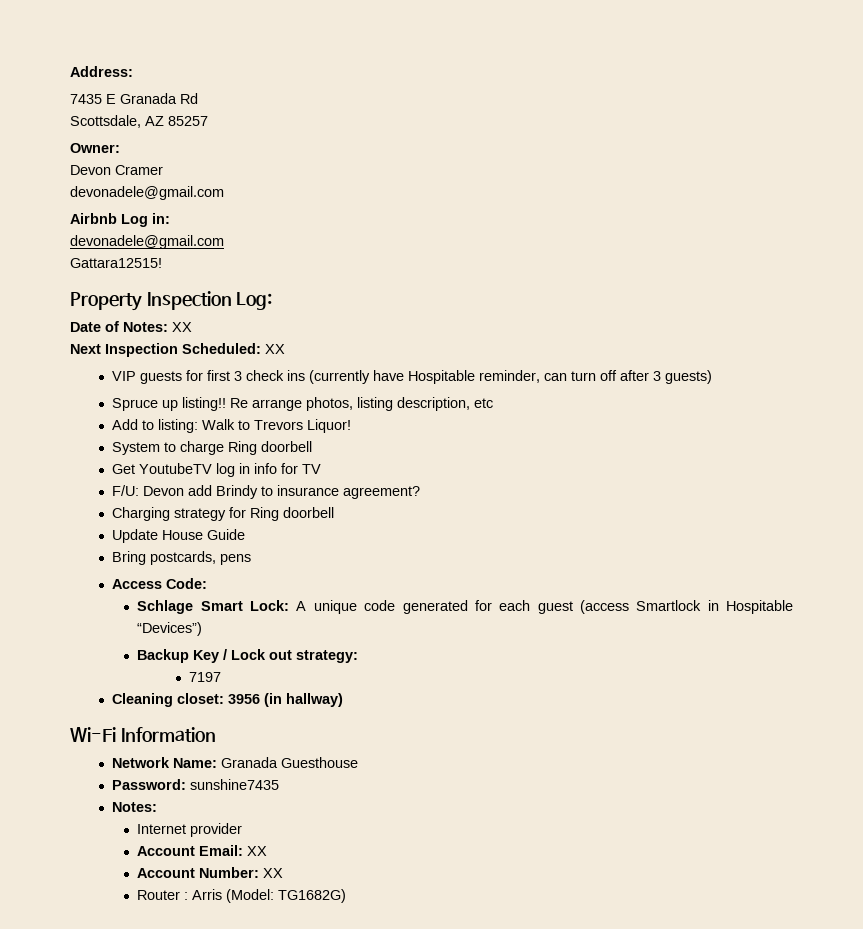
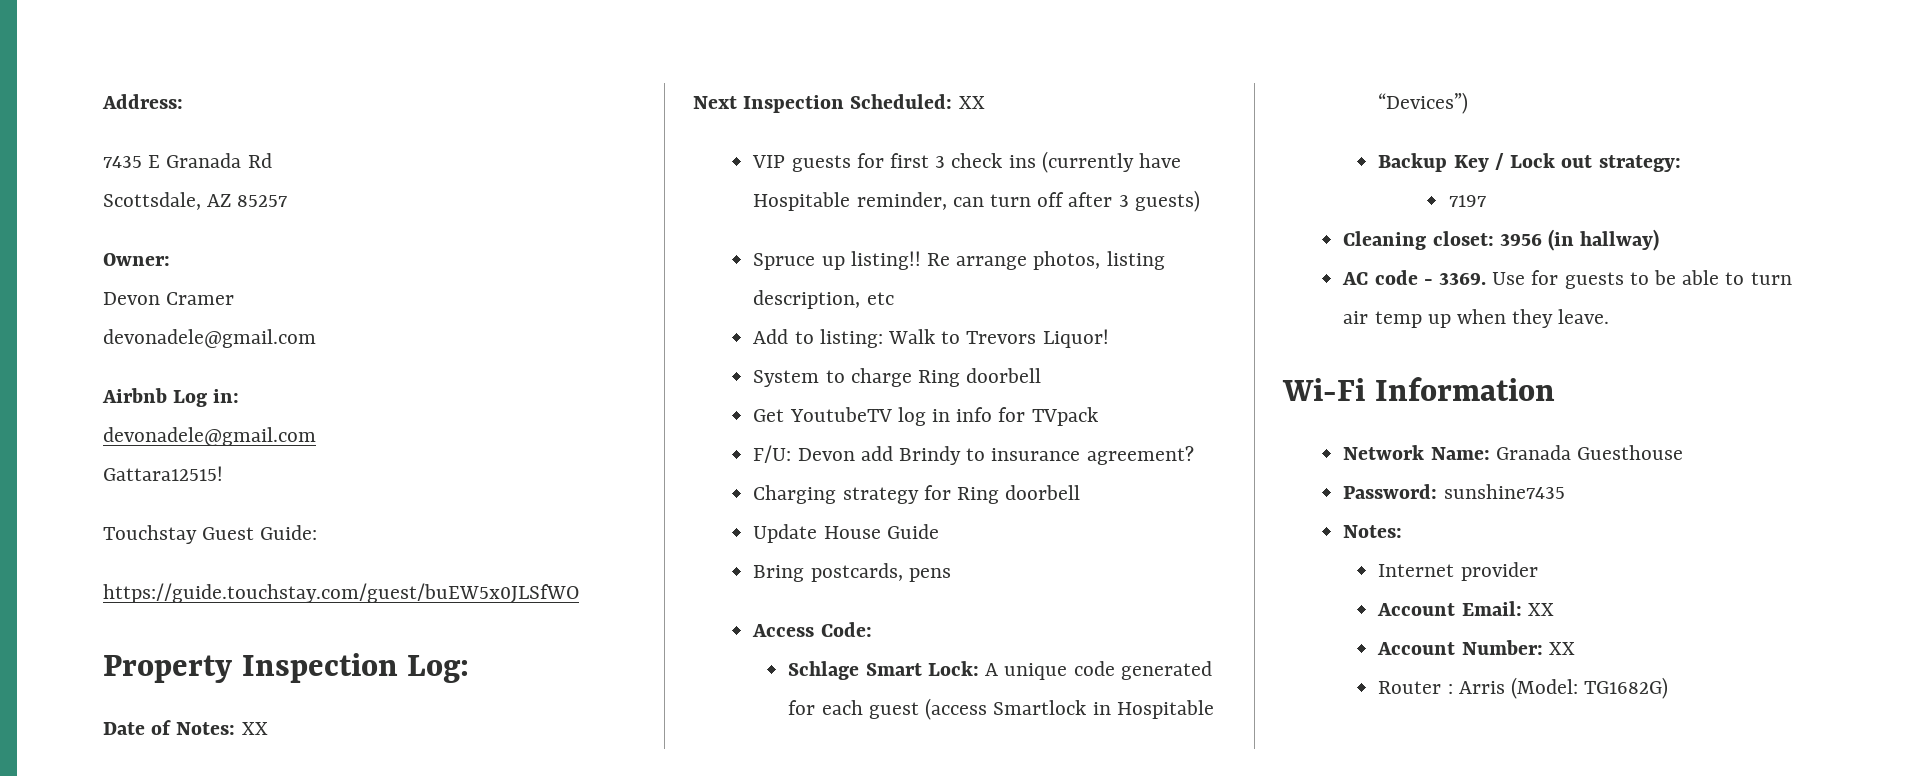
(162, 263) none -> [103,525,318,544] [103,583,579,603] // Touchstay Guest Guide: // https://guide.touchstay.com/guest/buEW5x0JLSfWO
[301,464,321,474] TV -> [1031,407,1098,426] TVpack
(343, 700) none -> [1342,270,1792,289] [1343,309,1610,328] // AC code - 3369. Use for guests to be able to turn air temp up when they leave.

